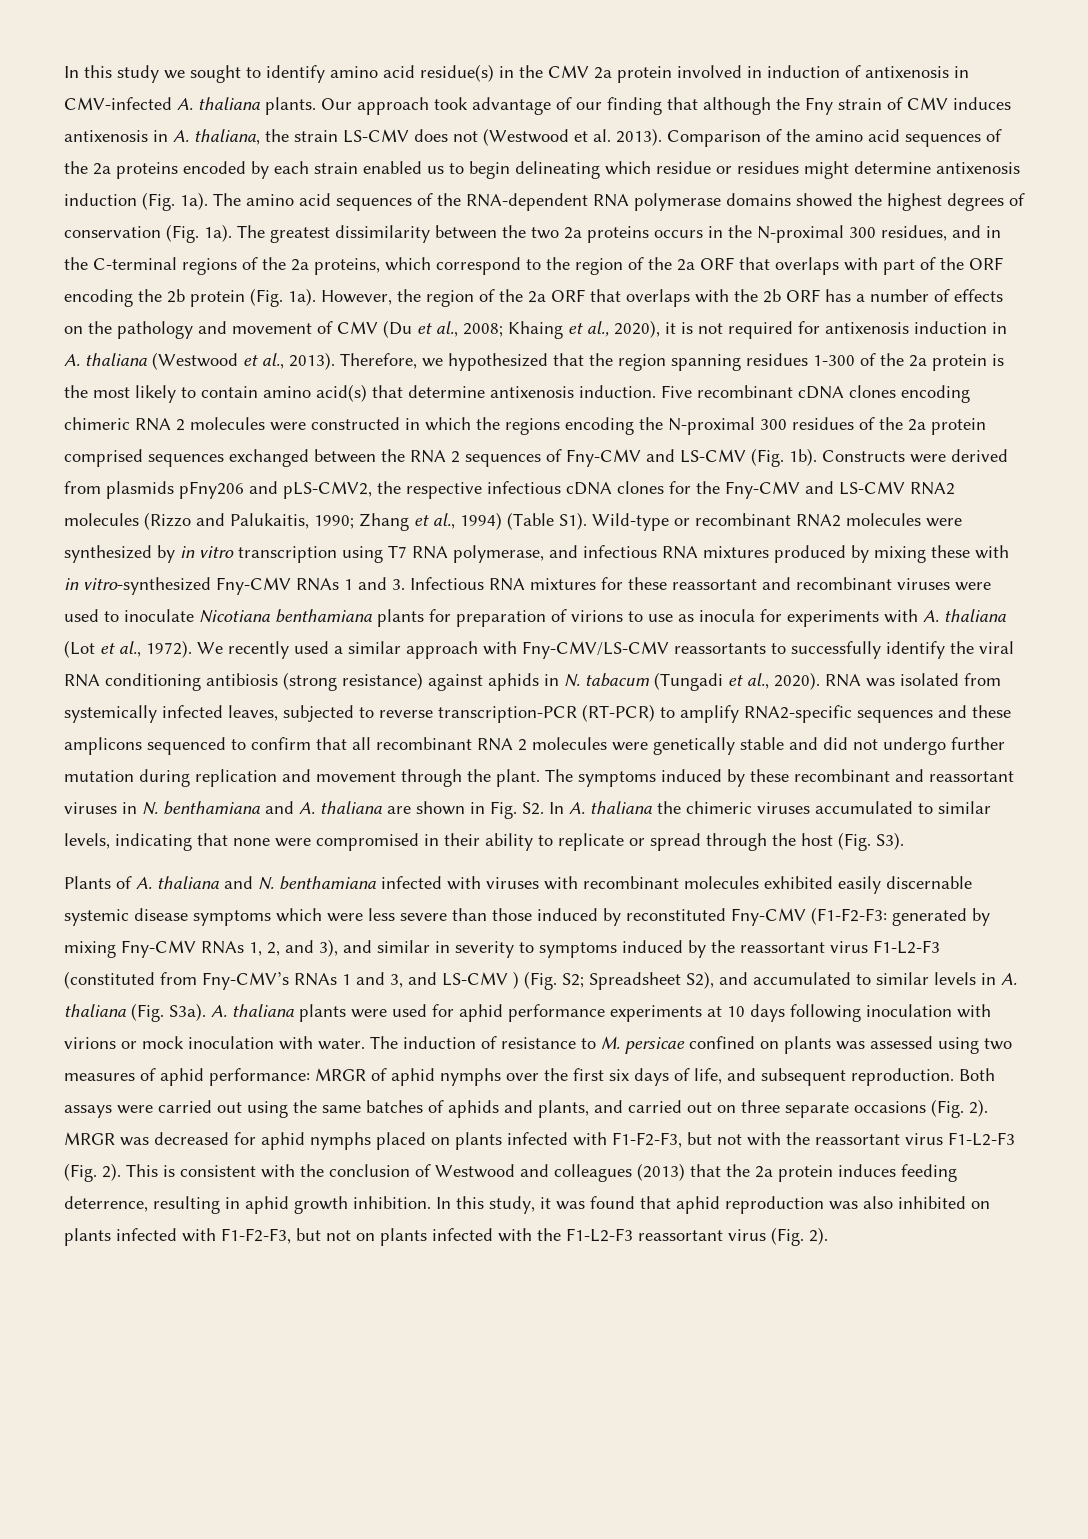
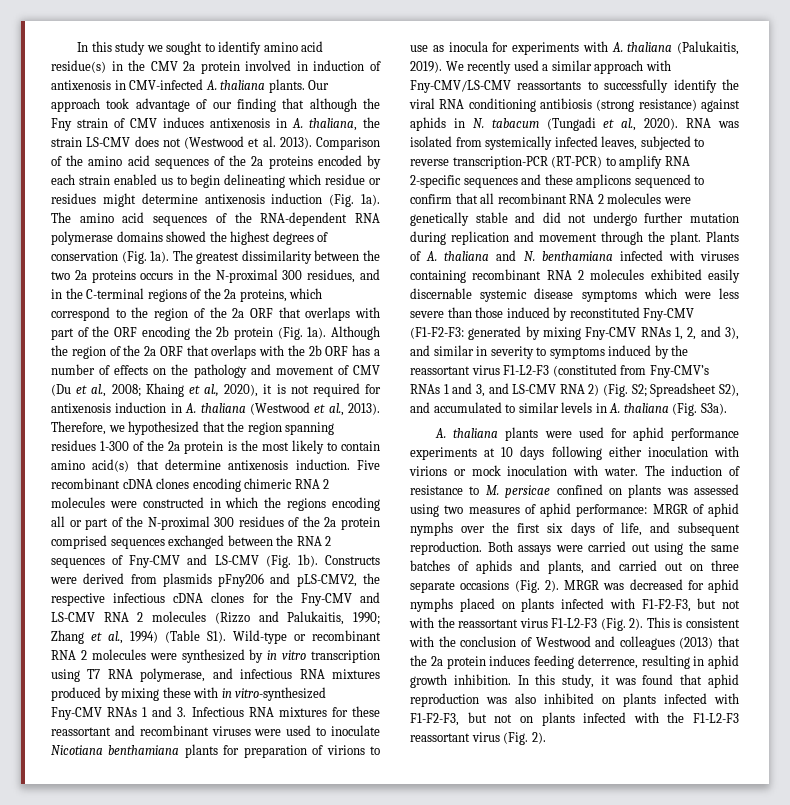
[321,290,392,305] However, -> [330,326,380,340] Although
(634, 426) none -> [51,516,123,530] all or part of
[910,482,955,495] RNA2 -> [103,612,144,622] RNA 2
[796,514,841,527] RNA2 -> [51,650,87,660] RNA 2
[64,640,192,658] (Lot et al., 1972). -> [677,41,739,55] [410,61,442,73] (Palukaitis, 2019).
[744,705,852,723] RNA2-specific -> [664,156,690,166] [410,175,461,188] RNA 2-specific
[545,769,1014,787] [64,801,991,819] [64,832,904,851] The symptoms induced by these recombinant and reassortant viruses in N. benthamiana and A. thaliana are shown in Fig. S2. In A. thaliana the chimeric viruses accumulated to similar levels, indicating that none were compromised in their ability to replicate or spread through the host (Fig. S3). // -> (701, 238) none
[544,876,679,890] with recombinant -> [410,269,584,283] containing recombinant RNA 2
[513,971,519,989] ) -> [559,384,600,396] RNA 2)
(206, 1012) none -> (727, 409) //
(861, 1013) none -> [608,446,642,457] either

